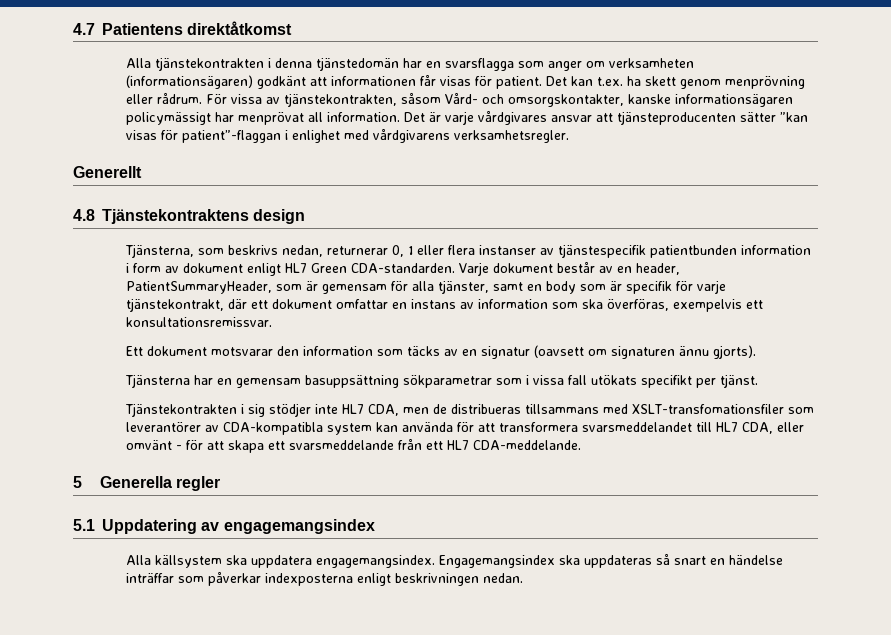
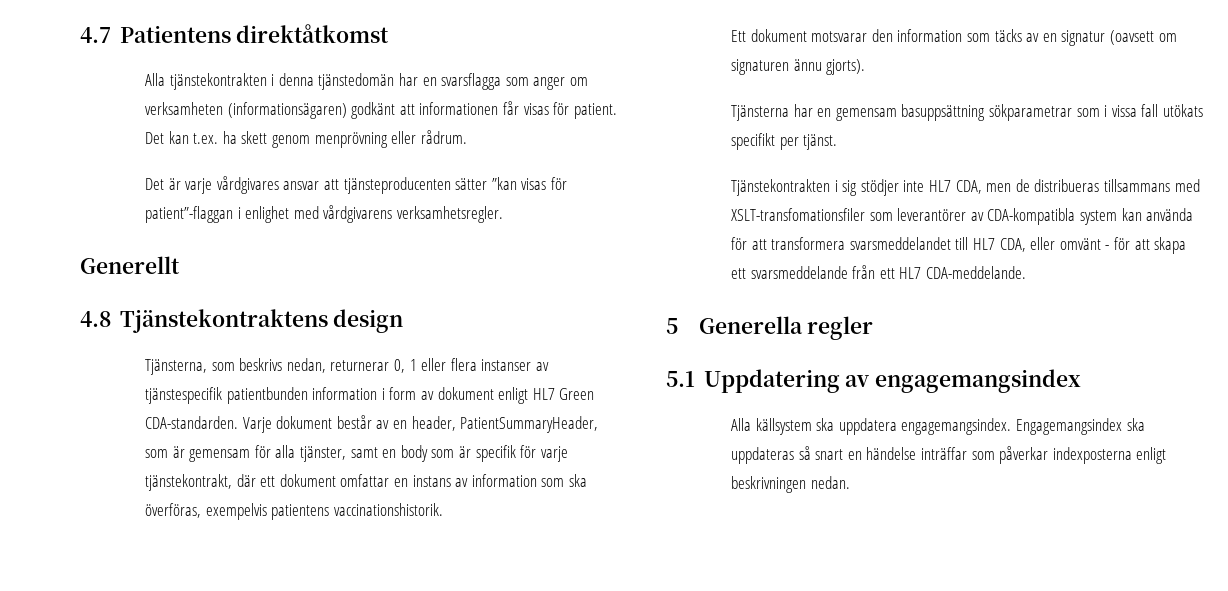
[206,92,794,107] [126,111,401,125] För vissa av tjänstekontrakten, såsom Vård- och omsorgskontakter, kanske informationsägaren policymässigt har menprövat all information. -> (467, 137) //
[746,300,764,309] [126,317,273,327] ett konsultationsremissvar. -> [271,503,443,520] patientens vaccinationshistorik.

